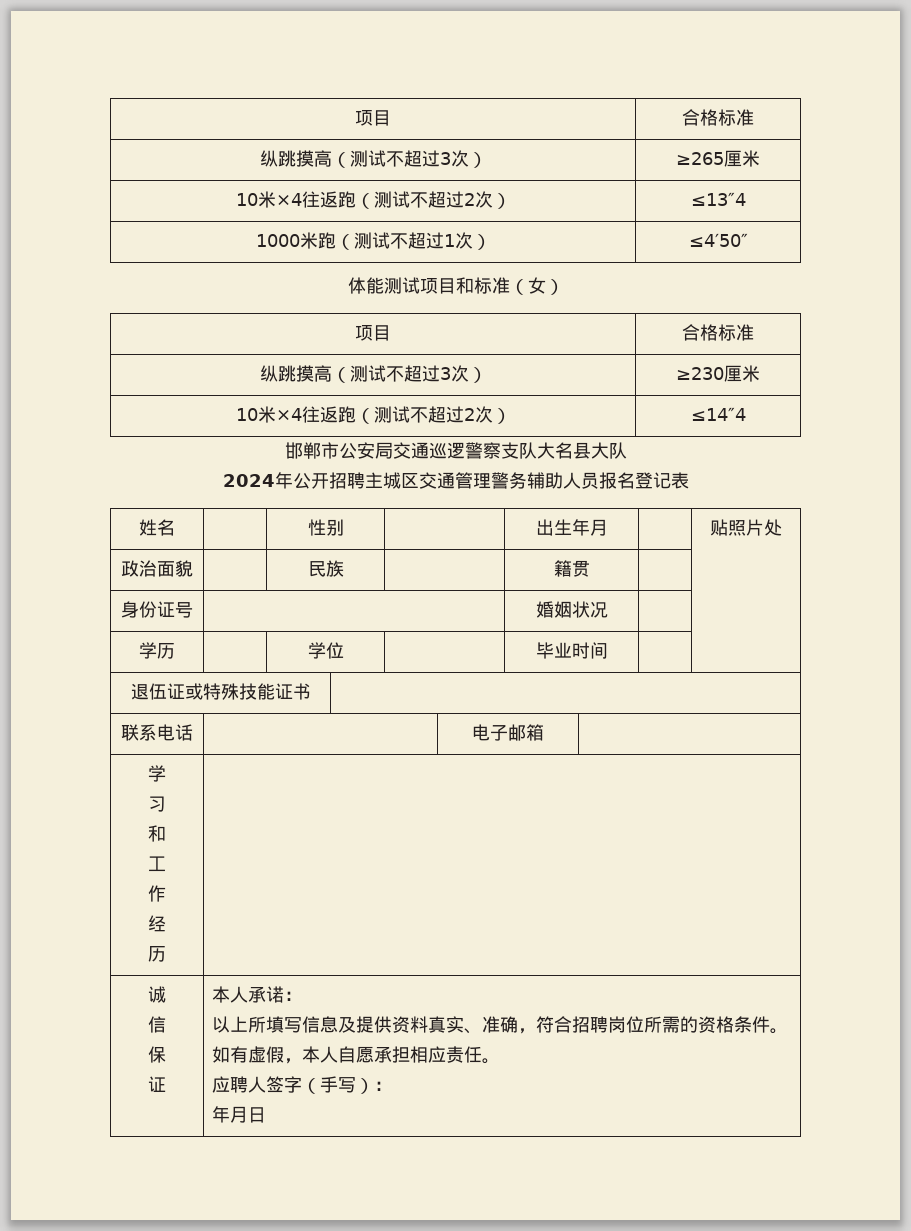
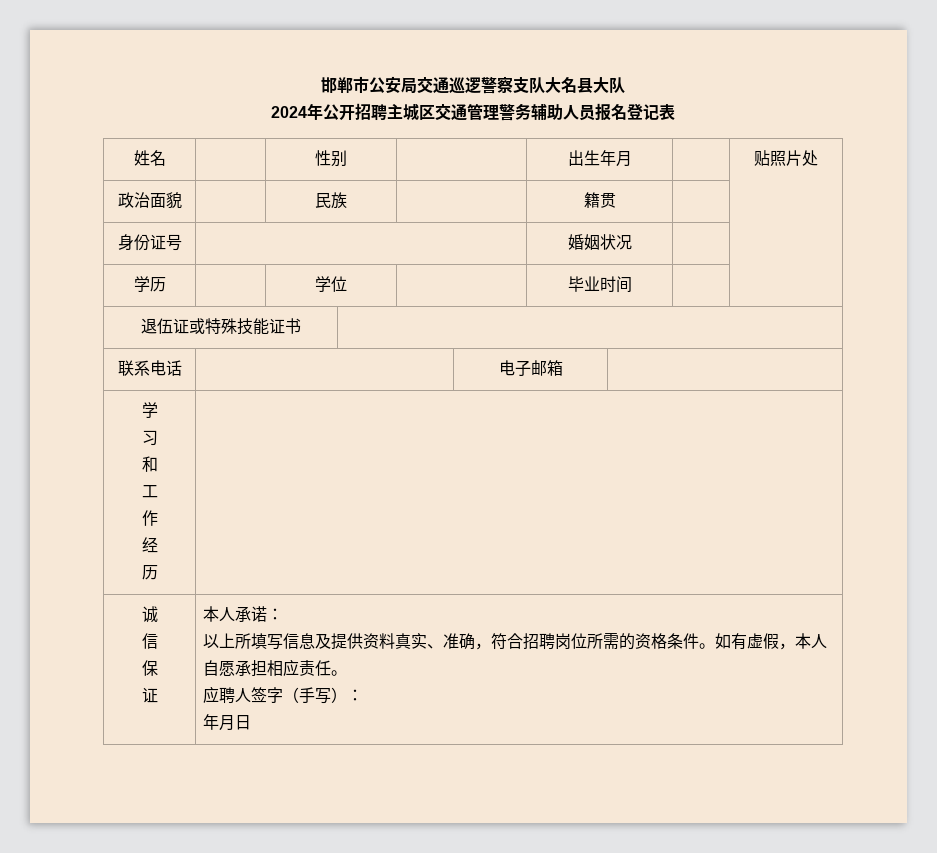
[355,110,391,126] [682,109,754,126] [259,150,487,168] [676,150,760,167] [235,191,511,209] [690,192,746,206] [255,232,491,250] [688,233,748,247] [347,277,564,295] [355,325,391,341] [682,324,754,341] [259,365,487,383] [676,365,760,382] [235,406,511,424] [690,407,746,421] 项目 | 合格标准 // 纵跳摸高（测试不超过3次） | ≥265厘米 // 10米×4往返跑（测试不超过2次） | ≤13″4 // 1000米跑（测试不超过1次） | ≤4′50″ // 体能测试项目和标准（女） // 项目 | 合格标准 // 纵跳摸高（测试不超过3次） | ≥230厘米 // 10米×4往返跑（测试不超过2次） | ≤14″4 // -> (321, 85) none

